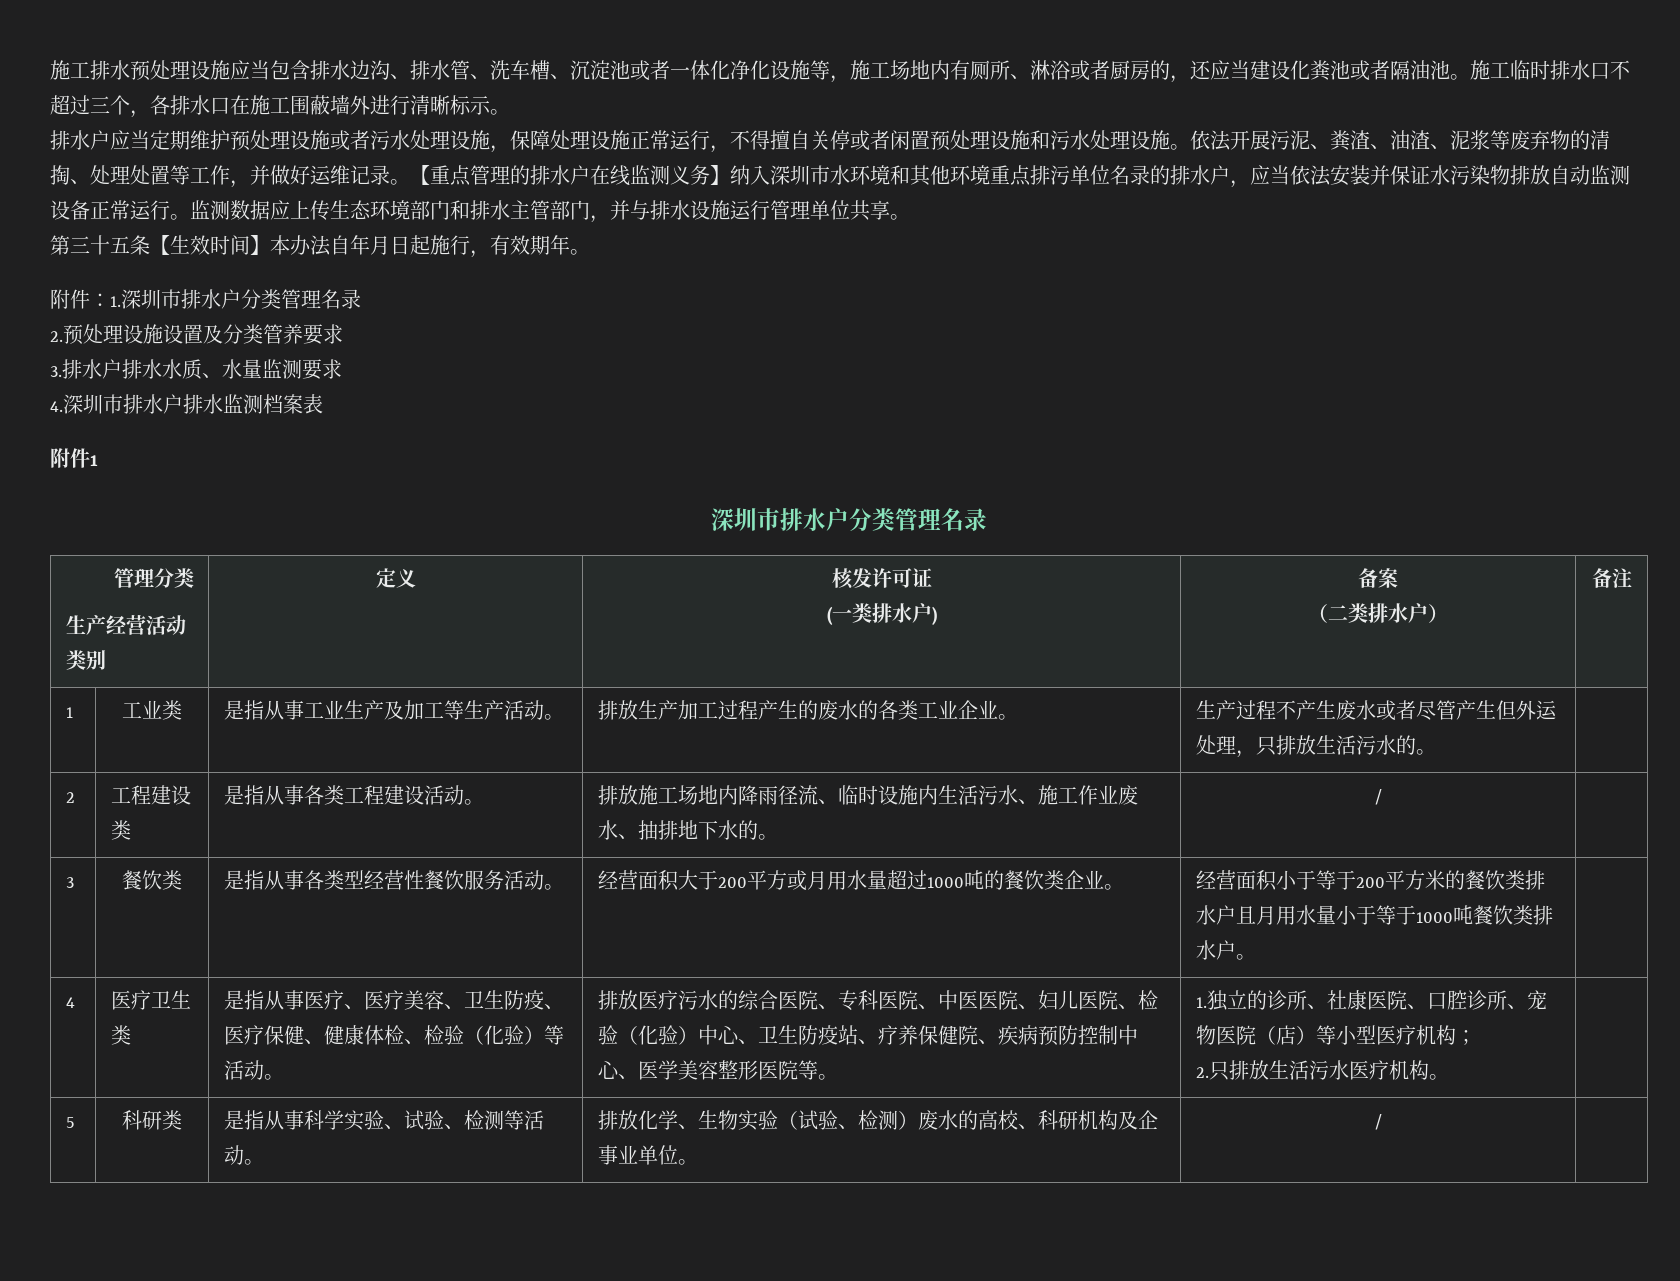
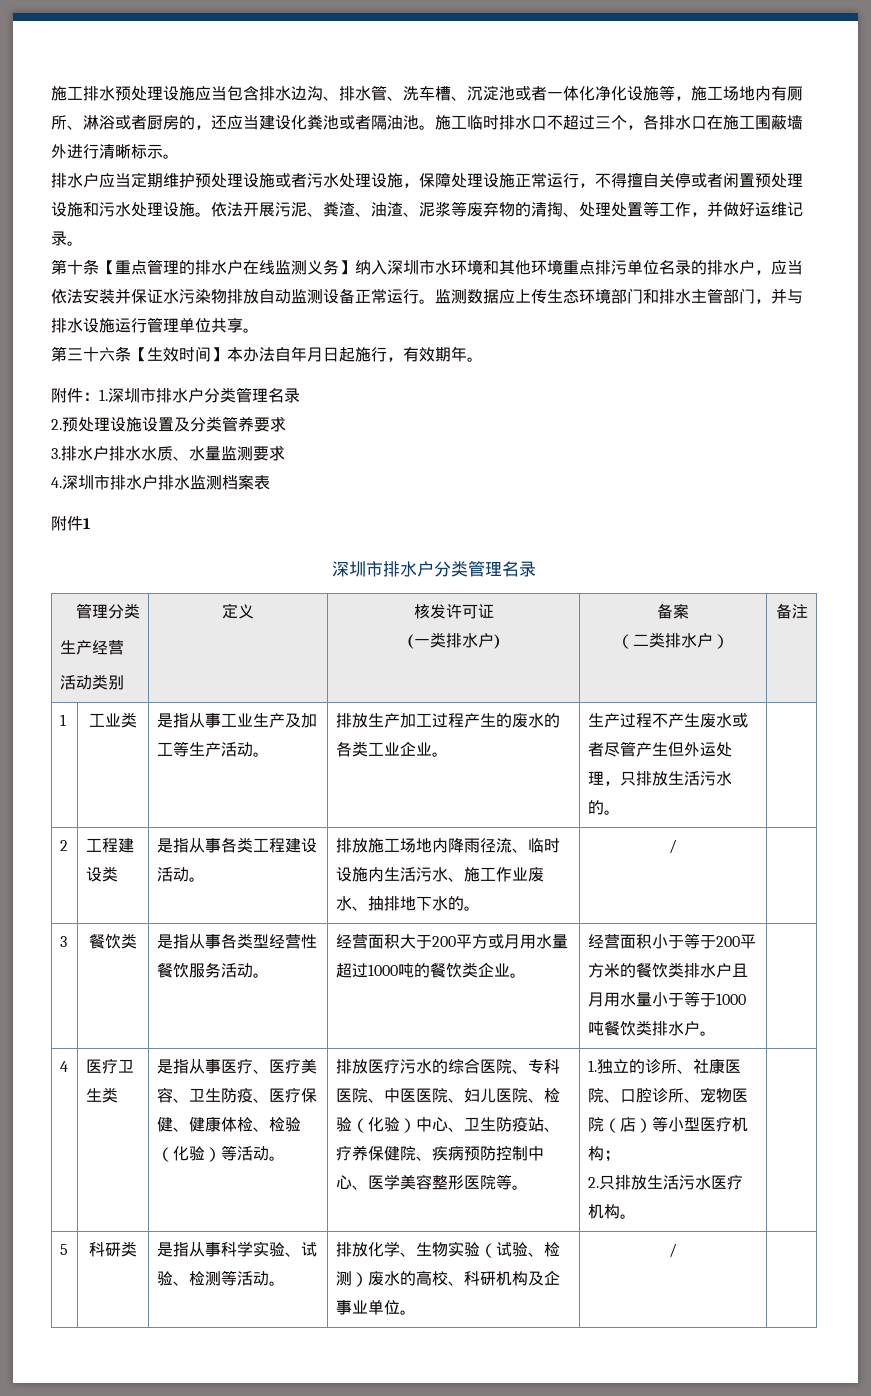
(410, 182) none -> [51,259,99,275] // 第十条
[110,236,130,253] 五 -> [99,347,115,362] 六
(146, 625) none -> (124, 647) //

